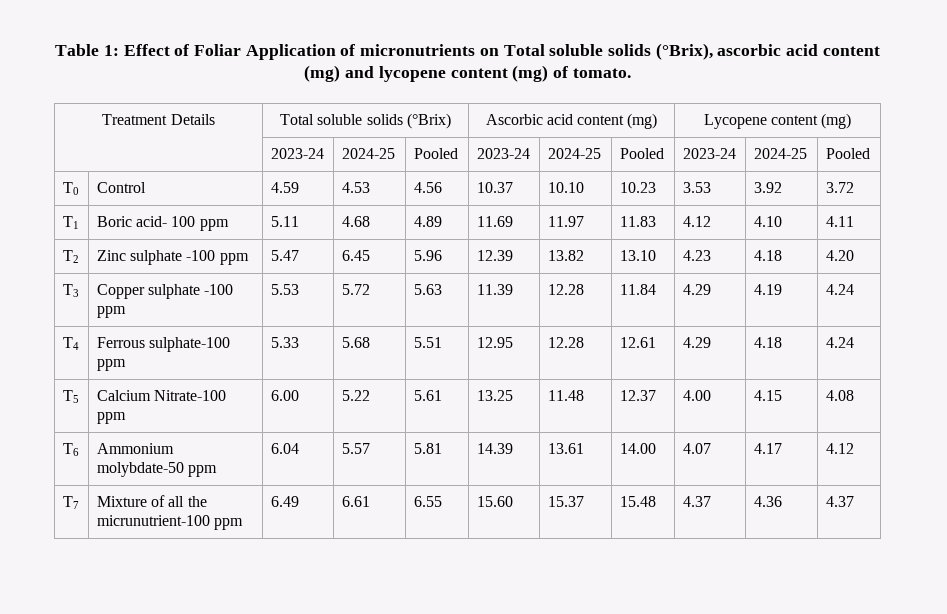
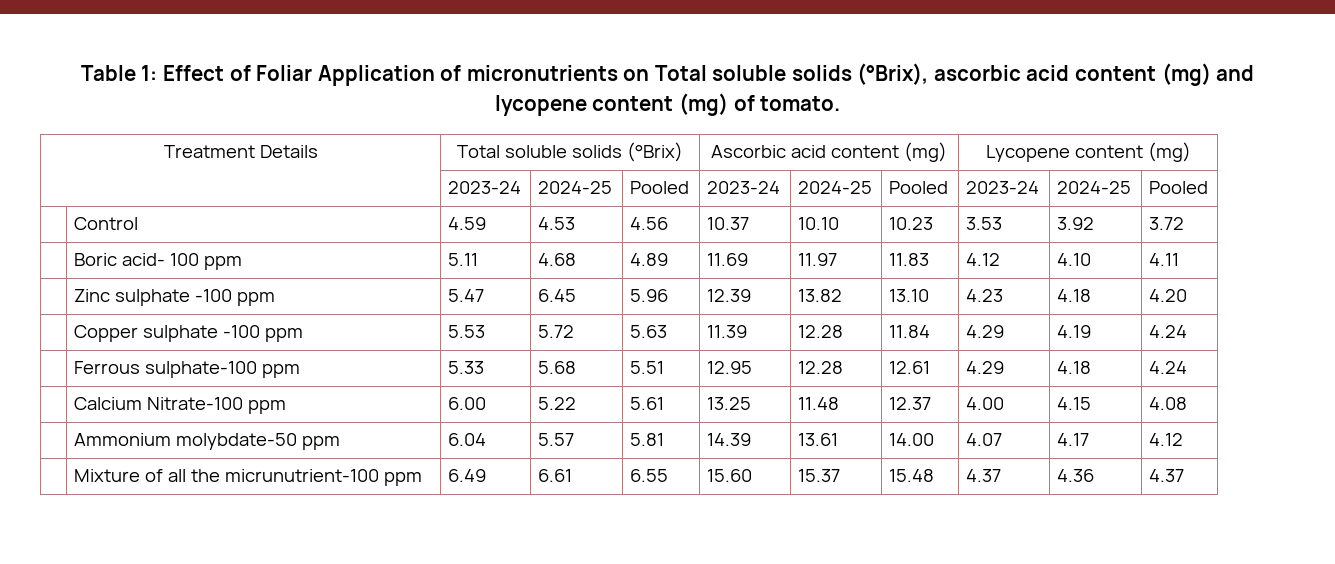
[62,182,79,195] T0 -> (1209, 187) none
[62,216,79,229] T1 -> (1185, 223) none
[62,250,79,263] T2 -> (1180, 259) none
[62,284,79,297] T3 -> (1188, 295) none
[62,337,79,350] T4 -> (1188, 331) none
[62,390,79,403] T5 -> (1188, 367) none
[62,443,79,456] T6 -> (1188, 403) none
[62,496,79,509] T7 -> (1184, 439) none

